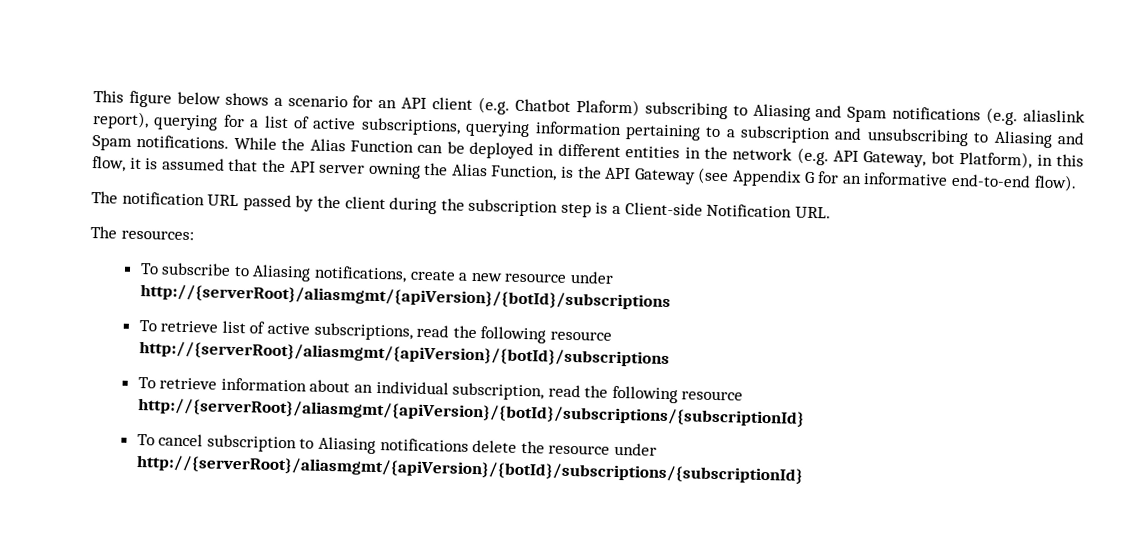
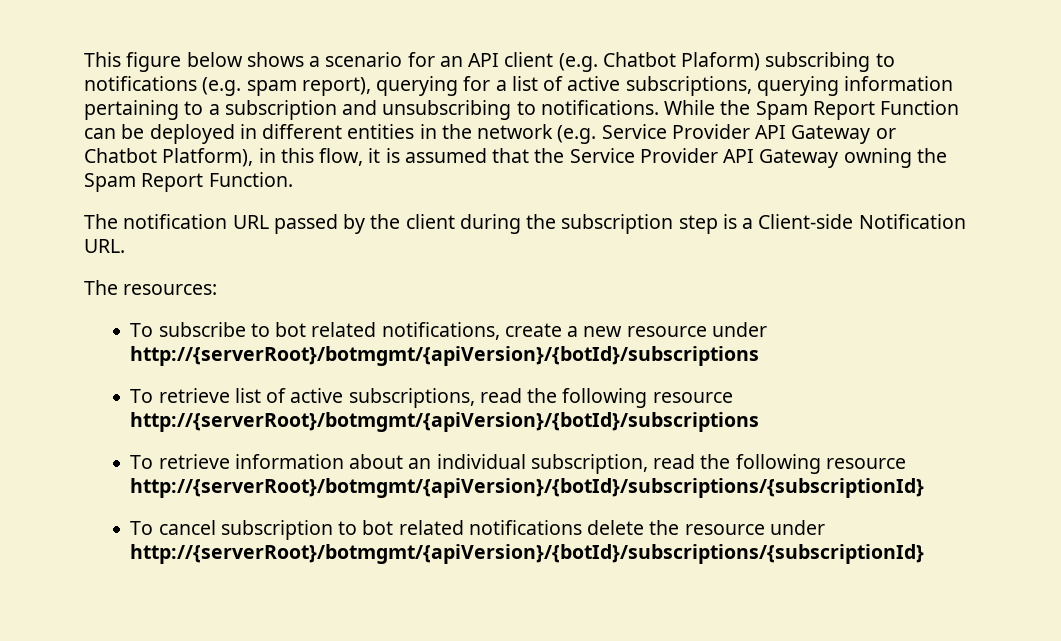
[752,103,888,123] Aliasing and Spam -> (895, 60) none
[1022,109,1085,123] aliaslink -> [246,80,297,96] spam
[993,130,1086,148] [92,135,132,151] Aliasing and Spam -> (536, 108) none
[309,138,346,152] Alias -> [755,101,875,120] Spam Report
[833,150,955,168] API Gateway, bot -> [601,124,896,144] [84,148,157,163] Service Provider API Gateway or Chatbot
[289,161,1077,192] API server owning the Alias Function, is the API Gateway (see Appendix G for an informative end-to-end flow). -> [569,148,947,168] [84,172,293,192] Service Provider API Gateway owning the Spam Report Function.
[252,264,312,282] Aliasing -> [275,322,377,337] bot related
[139,284,671,311] http://{serverRoot}/aliasmgmt/{apiVersion}/{botId}/subscriptions -> [130,346,760,366] http://{serverRoot}/botmgmt/{apiVersion}/{botId}/subscriptions
[138,341,670,368] http://{serverRoot}/aliasmgmt/{apiVersion}/{botId}/subscriptions -> [130,412,760,432] http://{serverRoot}/botmgmt/{apiVersion}/{botId}/subscriptions
[137,397,805,427] http://{serverRoot}/aliasmgmt/{apiVersion}/{botId}/subscriptions/{subscriptionId} -> [130,478,925,498] http://{serverRoot}/botmgmt/{apiVersion}/{botId}/subscriptions/{subscriptionId}
[317,436,376,454] Aliasing -> [362,520,464,535] bot related
[135,454,804,484] http://{serverRoot}/aliasmgmt/{apiVersion}/{botId}/subscriptions/{subscriptionId} -> [130,544,925,564] http://{serverRoot}/botmgmt/{apiVersion}/{botId}/subscriptions/{subscriptionId}

